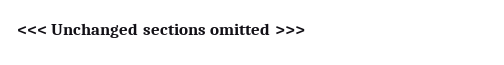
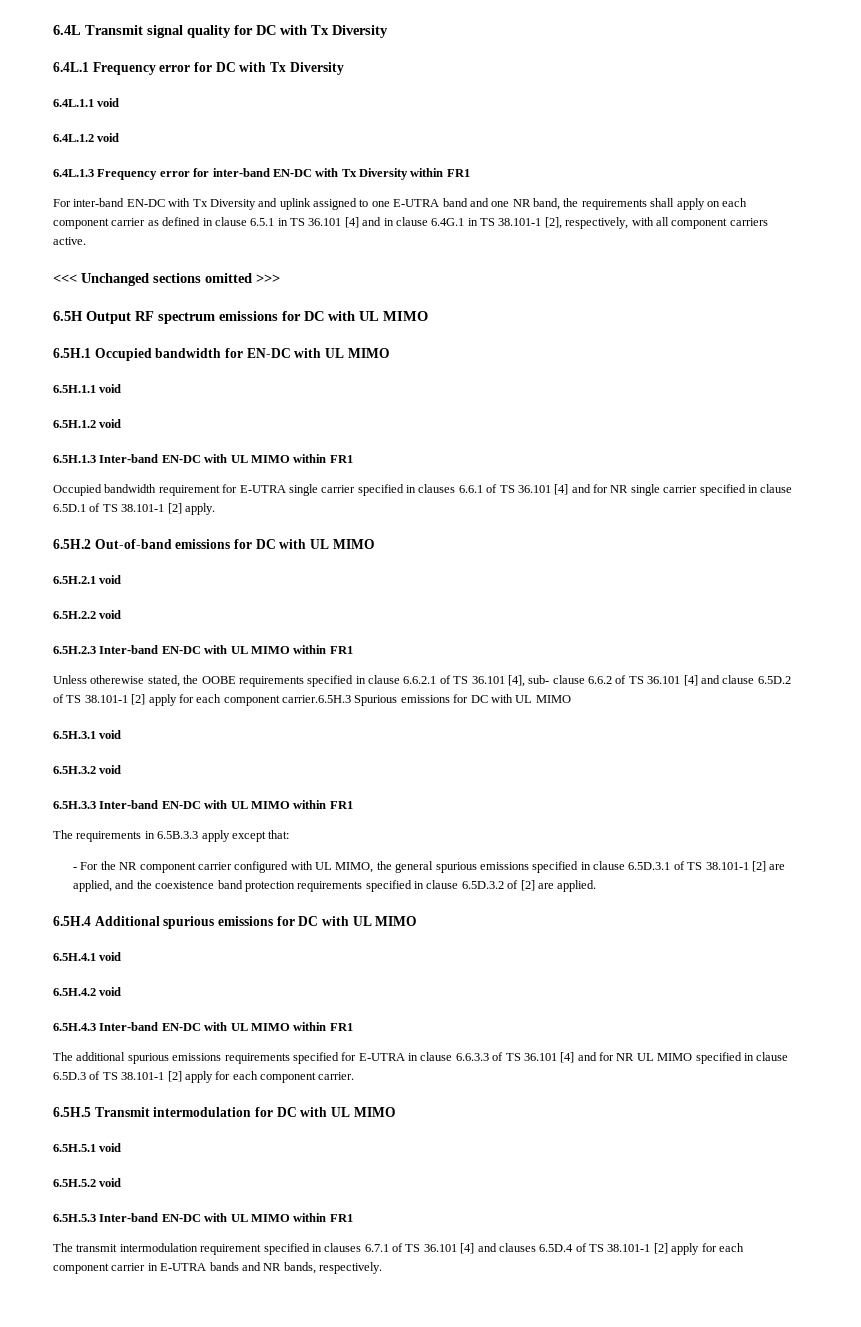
(17, 30) none -> [53,25,388,38] [53,62,344,75] [53,98,120,107] [53,133,120,142] [53,168,470,180] [53,198,748,210] [53,217,768,229] [53,237,86,245] 6.4L Transmit signal quality for DC with Tx Diversity // 6.4L.1 Frequency error for DC with Tx Diversity // 6.4L.1.1 void // 6.4L.1.2 void // 6.4L.1.3 Frequency error for inter-band EN-DC with Tx Diversity within FR1 // For inter-band EN-DC with Tx Diversity and uplink assigned to one E-UTRA band and one NR band, the requirements shall apply on each component carrier as defined in clause 6.5.1 in TS 36.101 [4] and in clause 6.4G.1 in TS 38.101-1 [2], respectively, with all component carriers active. //
(305, 30) none -> [53,311,428,324] [53,348,390,361] [53,384,122,393] [53,419,122,428] [53,454,353,463] [53,484,793,496] [53,503,215,515] [53,539,375,549] [53,575,122,584] [53,610,122,619] [53,645,353,654] [53,675,791,687] [53,694,571,706] [53,730,122,739] [53,765,122,774] [53,800,353,809] [53,830,290,842] [72,861,786,873] [72,880,597,892] [53,916,418,929] [53,952,122,961] [53,987,122,996] [53,1022,353,1031] [53,1052,789,1064] [53,1071,355,1083] [53,1107,396,1117] [53,1143,122,1152] [53,1178,122,1187] [53,1213,353,1222] [53,1243,744,1255] [53,1262,382,1274] // 6.5H Output RF spectrum emissions for DC with UL MIMO // 6.5H.1 Occupied bandwidth for EN-DC with UL MIMO // 6.5H.1.1 void // 6.5H.1.2 void // 6.5H.1.3 Inter-band EN-DC with UL MIMO within FR1 // Occupied bandwidth requirement for E-UTRA single carrier specified in clauses 6.6.1 of TS 36.101 [4] and for NR single carrier specified in clause 6.5D.1 of TS 38.101-1 [2] apply. // 6.5H.2 Out-of-band emissions for DC with UL MIMO // 6.5H.2.1 void // 6.5H.2.2 void // 6.5H.2.3 Inter-band EN-DC with UL MIMO within FR1 // Unless otherewise stated, the OOBE requirements specified in clause 6.6.2.1 of TS 36.101 [4], sub- clause 6.6.2 of TS 36.101 [4] and clause 6.5D.2 of TS 38.101-1 [2] apply for each component carrier.6.5H.3 Spurious emissions for DC with UL MIMO // 6.5H.3.1 void // 6.5H.3.2 void // 6.5H.3.3 Inter-band EN-DC with UL MIMO within FR1 // The requirements in 6.5B.3.3 apply except that: // - For the NR component carrier configured with UL MIMO, the general spurious emissions specified in clause 6.5D.3.1 of TS 38.101-1 [2] are applied, and the coexistence band protection requirements specified in clause 6.5D.3.2 of [2] are applied. // 6.5H.4 Additional spurious emissions for DC with UL MIMO // 6.5H.4.1 void // 6.5H.4.2 void // 6.5H.4.3 Inter-band EN-DC with UL MIMO within FR1 // The additional spurious emissions requirements specified for E-UTRA in clause 6.6.3.3 of TS 36.101 [4] and for NR UL MIMO specified in clause 6.5D.3 of TS 38.101-1 [2] apply for each component carrier. // 6.5H.5 Transmit intermodulation for DC with UL MIMO // 6.5H.5.1 void // 6.5H.5.2 void // 6.5H.5.3 Inter-band EN-DC with UL MIMO within FR1 // The transmit intermodulation requirement specified in clauses 6.7.1 of TS 36.101 [4] and clauses 6.5D.4 of TS 38.101-1 [2] apply for each component carrier in E-UTRA bands and NR bands, respectively.

